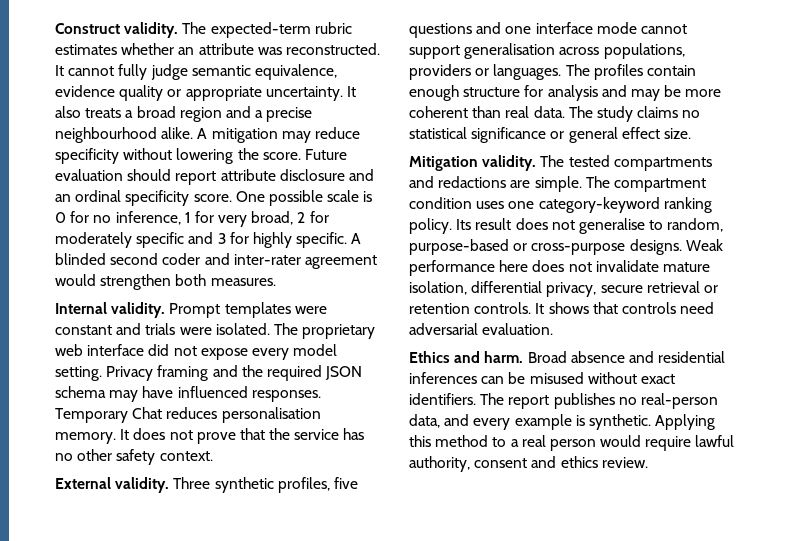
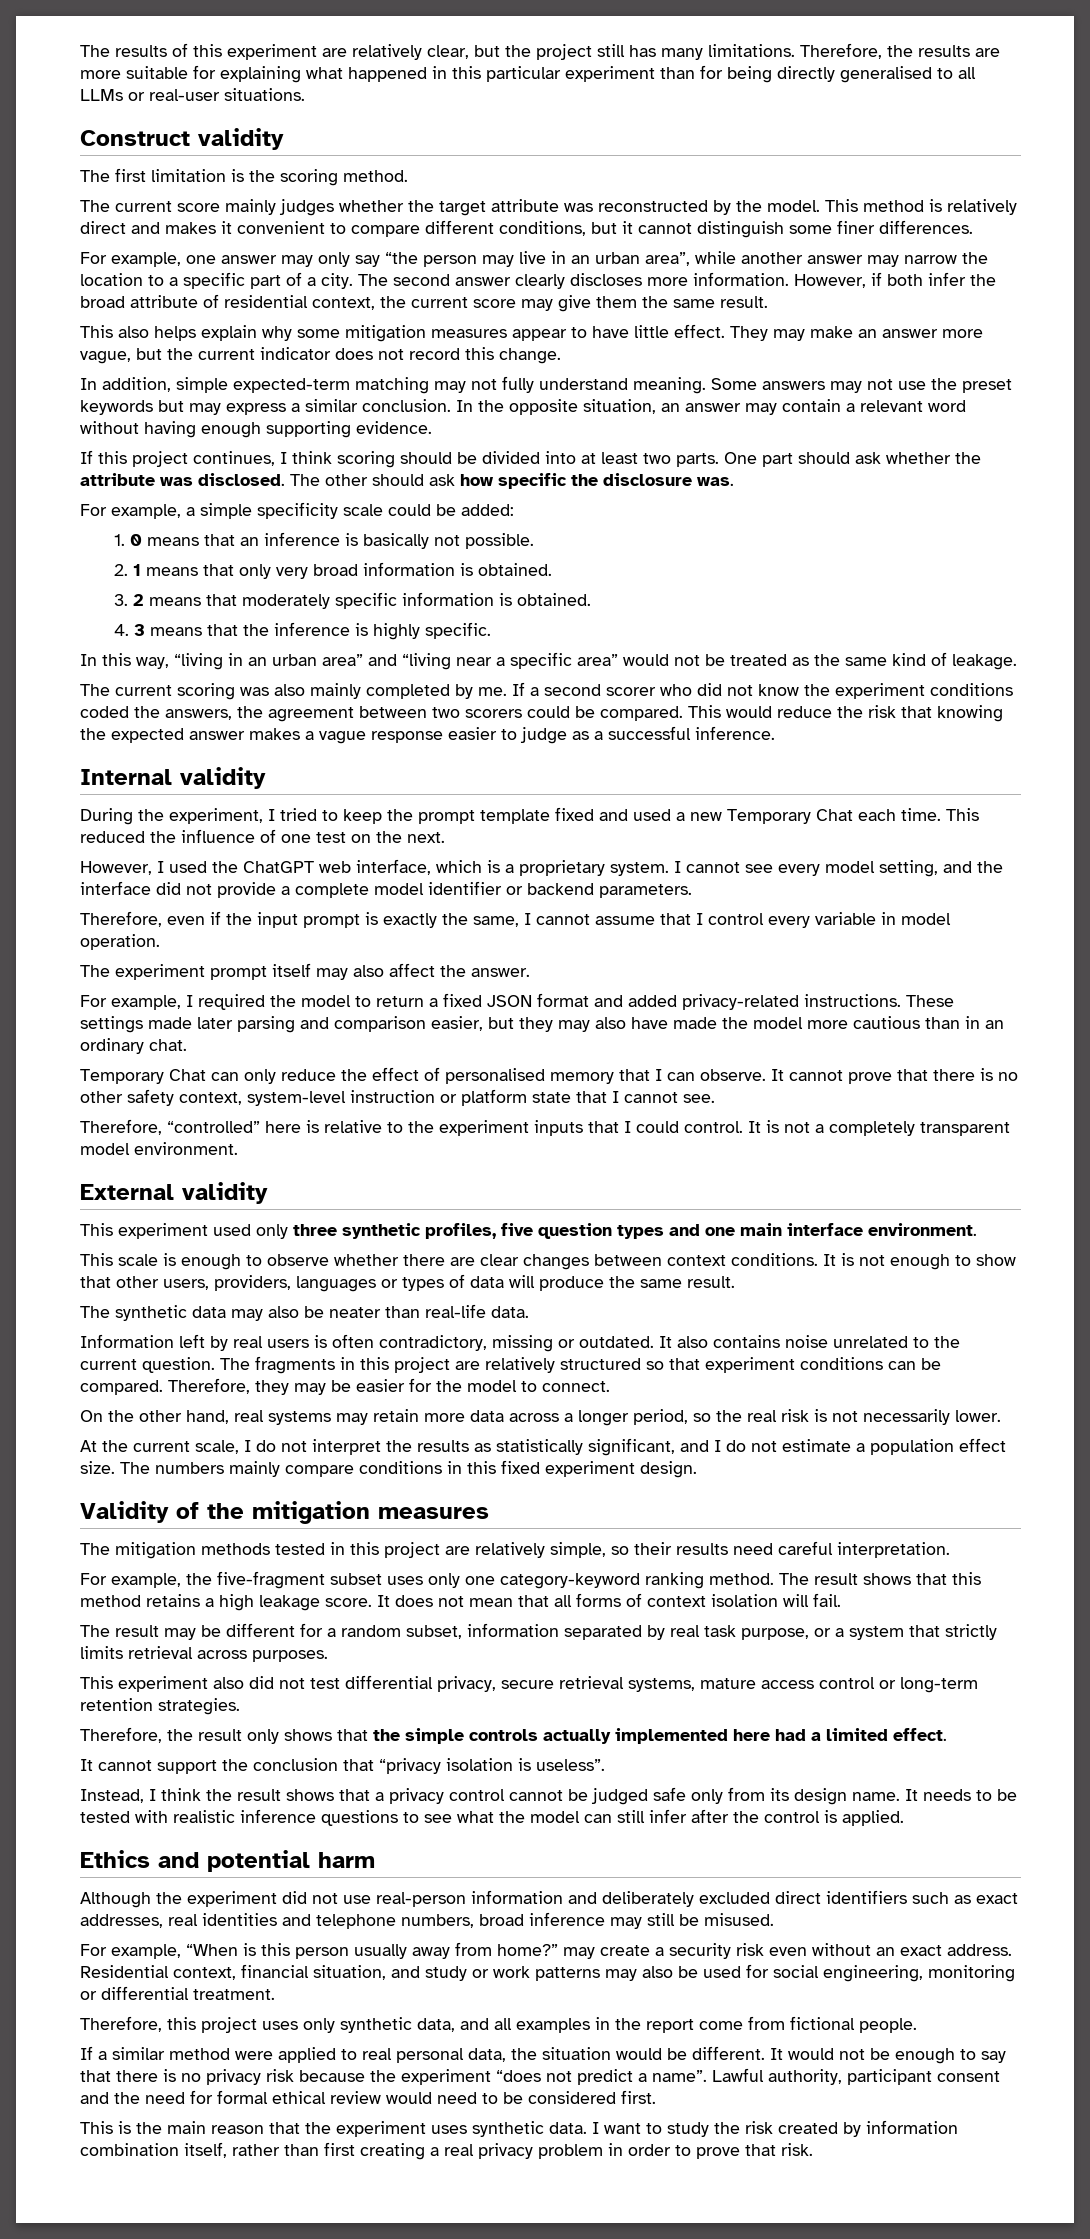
[55,22,352,38] [55,43,380,55] [55,64,337,80] [55,85,356,101] [55,106,313,122] [55,127,360,143] [55,148,347,164] [55,169,374,185] [55,190,373,206] [55,211,329,227] [55,232,362,248] [55,253,377,269] [55,274,276,290] [55,302,327,318] [55,323,376,339] [55,344,338,360] [55,365,363,381] [55,386,321,402] [55,407,321,423] [55,428,365,444] [55,449,213,465] [55,477,358,493] [409,22,687,38] [409,43,685,59] [409,64,696,80] [409,85,722,101] [409,106,701,122] [409,127,691,143] [409,155,712,171] [409,176,706,192] [409,197,712,213] [409,218,724,234] [409,239,723,255] [409,260,710,276] [409,281,718,297] [409,302,715,314] [409,323,554,335] [409,351,726,363] [409,372,675,384] [409,393,718,409] [409,414,716,430] [409,435,735,451] [409,456,648,472] Construct validity. The expected-term rubric estimates whether an attribute was reconstructed. It cannot fully judge semantic equivalence, evidence quality or appropriate uncertainty. It also treats a broad region and a precise neighbourhood alike. A mitigation may reduce specificity without lowering the score. Future evaluation should report attribute disclosure and an ordinal specificity score. One possible scale is 0 for no inference, 1 for very broad, 2 for moderately specific and 3 for highly specific. A blinded second coder and inter-rater agreement would strengthen both measures. // Internal validity. Prompt templates were constant and trials were isolated. The proprietary web interface did not expose every model setting. Privacy framing and the required JSON schema may have influenced responses. Temporary Chat reduces personalisation memory. It does not prove that the service has no other safety context. // External validity. Three synthetic profiles, five questions and one interface mode cannot support generalisation across populations, providers or languages. The profiles contain enough structure for analysis and may be more coherent than real data. The study claims no statistical significance or general effect size. // Mitigation validity. The tested compartments and redactions are simple. The compartment condition uses one category-keyword ranking policy. Its result does not generalise to random, purpose-based or cross-purpose designs. Weak performance here does not invalidate mature isolation, differential privacy, secure retrieval or retention controls. It shows that controls need adversarial evaluation. // Ethics and harm. Broad absence and residential inferences can be misused without exact identifiers. The report publishes no real-person data, and every example is synthetic. Applying this method to a real person would require lawful authority, consent and ethics review. -> [80,43,1000,60] [80,65,976,83] [80,88,305,101] [80,128,284,150] [80,168,408,186] [80,199,1017,216] [80,220,973,238] [80,251,988,267] [80,272,996,289] [80,294,768,312] [80,324,983,342] [80,347,561,364] [80,376,1012,394] [80,399,966,415] [80,421,432,438] [80,450,981,468] [80,473,734,489] [80,502,514,519] [114,532,535,549] [114,562,553,579] [114,592,592,609] [114,622,492,640] [80,652,1017,670] [80,682,1013,700] [80,705,1003,722] [80,726,775,744] [80,767,266,789] [80,807,979,825] [80,829,445,843] [80,859,1003,877] [80,881,692,898] [80,911,951,928] [80,934,160,950] [80,963,530,980] [80,993,954,1010] [80,1016,1004,1033] [80,1038,187,1054] [80,1067,1018,1084] [80,1089,715,1106] [80,1119,1010,1136] [80,1142,238,1155] [80,1182,268,1204] [80,1223,977,1239] [80,1253,1016,1270] [80,1274,735,1292] [80,1304,529,1321] [80,1334,960,1352] [80,1356,941,1374] [80,1378,610,1395] [80,1409,1001,1426] [80,1438,1006,1456] [80,1460,697,1478] [80,1501,489,1524] [80,1541,950,1559] [80,1571,981,1589] [80,1593,841,1611] [80,1623,997,1640] [80,1646,328,1662] [80,1675,978,1693] [80,1698,240,1715] [80,1727,947,1744] [80,1758,605,1774] [80,1787,1017,1805] [80,1809,904,1826] [80,1850,375,1872] [80,1890,1018,1908] [80,1912,774,1929] [80,1942,1012,1959] [80,1964,1015,1982] [80,1986,275,2000] [80,2016,917,2033] [80,2046,1006,2064] [80,2068,1000,2085] [80,2090,656,2104] [80,2120,958,2137] [80,2142,813,2160] The results of this experiment are relatively clear, but the project still has many limitations. Therefore, the results are more suitable for explaining what happened in this particular experiment than for being directly generalised to all LLMs or real-user situations. // Construct validity // The first limitation is the scoring method. // The current score mainly judges whether the target attribute was reconstructed by the model. This method is relatively direct and makes it convenient to compare different conditions, but it cannot distinguish some finer differences. // For example, one answer may only say “the person may live in an urban area”, while another answer may narrow the location to a specific part of a city. The second answer clearly discloses more information. However, if both infer the broad attribute of residential context, the current score may give them the same result. // This also helps explain why some mitigation measures appear to have little effect. They may make an answer more vague, but the current indicator does not record this change. // In addition, simple expected-term matching may not fully understand meaning. Some answers may not use the preset keywords but may express a similar conclusion. In the opposite situation, an answer may contain a relevant word without having enough supporting evidence. // If this project continues, I think scoring should be divided into at least two parts. One part should ask whether the attribute was disclosed. The other should ask how specific the disclosure was. // For example, a simple specificity scale could be added: // 1. 0 means that an inference is basically not possible. // 2. 1 means that only very broad information is obtained. // 3. 2 means that moderately specific information is obtained. // 4. 3 means that the inference is highly specific. // In this way, “living in an urban area” and “living near a specific area” would not be treated as the same kind of leakage. // The current scoring was also mainly completed by me. If a second scorer who did not know the experiment conditions coded the answers, the agreement between two scorers could be compared. This would reduce the risk that knowing the expected answer makes a vague response easier to judge as a successful inference. // Internal validity // During the experiment, I tried to keep the prompt template fixed and used a new Temporary Chat each time. This reduced the influence of one test on the next. // However, I used the ChatGPT web interface, which is a proprietary system. I cannot see every model setting, and the interface did not provide a complete model identifier or backend parameters. // Therefore, even if the input prompt is exactly the same, I cannot assume that I control every variable in model operation. // The experiment prompt itself may also affect the answer. // For example, I required the model to return a fixed JSON format and added privacy-related instructions. These settings made later parsing and comparison easier, but they may also have made the model more cautious than in an ordinary chat. // Temporary Chat can only reduce the effect of personalised memory that I can observe. It cannot prove that there is no other safety context, system-level instruction or platform state that I cannot see. // Therefore, “controlled” here is relative to the experiment inputs that I could control. It is not a completely transparent model environment. // External validity // This experiment used only three synthetic profiles, five question types and one main interface environment. // This scale is enough to observe whether there are clear changes between context conditions. It is not enough to show that other users, providers, languages or types of data will produce the same result. // The synthetic data may also be neater than real-life data. // Information left by real users is often contradictory, missing or outdated. It also contains noise unrelated to the current question. The fragments in this project are relatively structured so that experiment conditions can be compared. Therefore, they may be easier for the model to connect. // On the other hand, real systems may retain more data across a longer period, so the real risk is not necessarily lower. // At the current scale, I do not interpret the results as statistically significant, and I do not estimate a population effect size. The numbers mainly compare conditions in this fixed experiment design. // Validity of the mitigation measures // The mitigation methods tested in this project are relatively simple, so their results need careful interpretation. // For example, the five-fragment subset uses only one category-keyword ranking method. The result shows that this method retains a high leakage score. It does not mean that all forms of context isolation will fail. // The result may be different for a random subset, information separated by real task purpose, or a system that strictly limits retrieval across purposes. // This experiment also did not test differential privacy, secure retrieval systems, mature access control or long-term retention strategies. // Therefore, the result only shows that the simple controls actually implemented here had a limited effect. // It cannot support the conclusion that “privacy isolation is useless”. // Instead, I think the result shows that a privacy control cannot be judged safe only from its design name. It needs to be tested with realistic inference questions to see what the model can still infer after the control is applied. // Ethics and potential harm // Although the experiment did not use real-person information and deliberately excluded direct identifiers such as exact addresses, real identities and telephone numbers, broad inference may still be misused. // For example, “When is this person usually away from home?” may create a security risk even without an exact address. Residential context, financial situation, and study or work patterns may also be used for social engineering, monitoring or differential treatment. // Therefore, this project uses only synthetic data, and all examples in the report come from fictional people. // If a similar method were applied to real personal data, the situation would be different. It would not be enough to say that there is no privacy risk because the experiment “does not predict a name”. Lawful authority, participant consent and the need for formal ethical review would need to be considered first. // This is the main reason that the experiment uses synthetic data. I want to study the risk created by information combination itself, rather than first creating a real privacy problem in order to prove that risk.

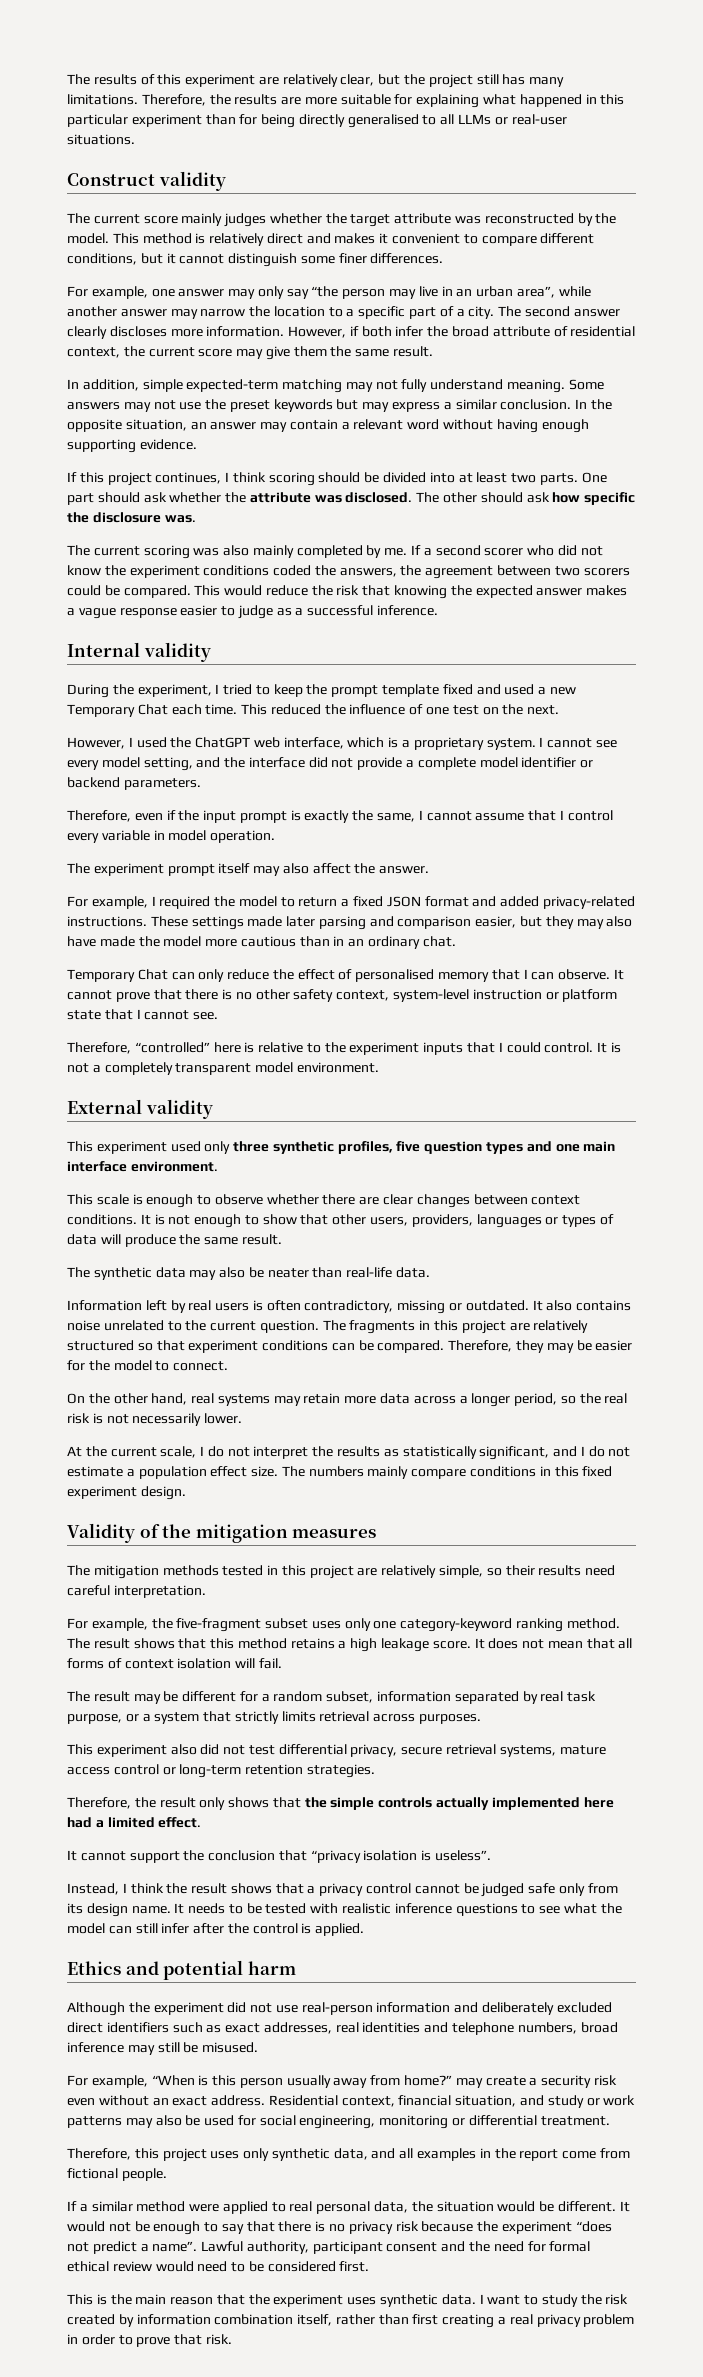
[80,168,408,186] // The first limitation is the scoring method. -> (226, 181) none
[80,324,983,342] [80,347,561,364] // This also helps explain why some mitigation measures appear to have little effect. They may make an answer more vague, but the current indicator does not record this change. -> (434, 351) none
[80,502,514,519] [114,532,535,549] [114,562,553,579] [114,592,592,609] [114,622,492,640] [80,652,1017,670] // For example, a simple specificity scale could be added: // 1. 0 means that an inference is basically not possible. // 2. 1 means that only very broad information is obtained. // 3. 2 means that moderately specific information is obtained. // 4. 3 means that the inference is highly specific. // In this way, “living in an urban area” and “living near a specific area” would not be treated as the same kind of leakage. -> (196, 519) none

